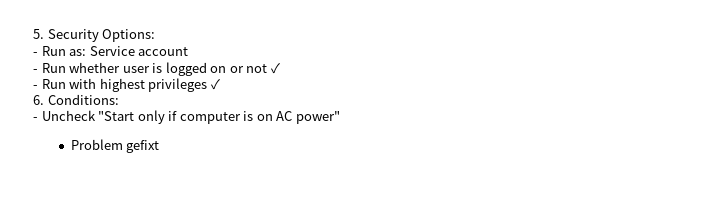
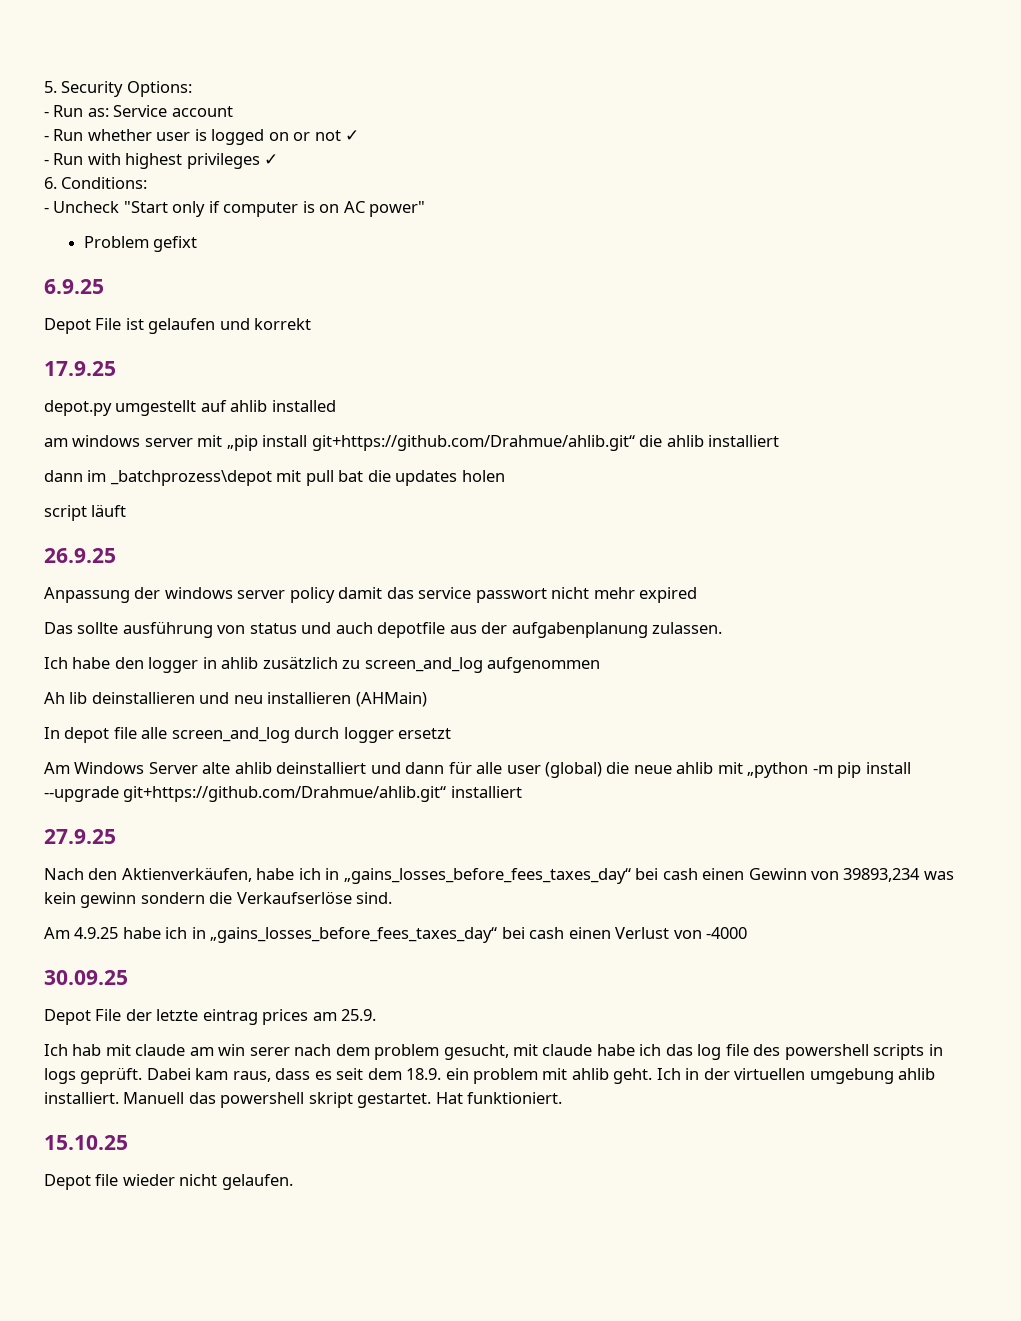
(160, 146) none -> [44,279,104,294] [44,318,312,334] [44,361,116,376] [44,400,336,416] [44,435,780,451] [44,470,505,486] [44,504,127,521] [44,548,116,563] [44,587,698,603] [44,621,723,638] [44,656,601,673] [44,692,427,707] [44,727,452,743] [44,761,911,778] [44,786,522,802] [44,829,116,844] [44,867,954,884] [44,891,393,908] [44,927,748,943] [44,970,128,985] [44,1009,377,1025] [44,1044,943,1060] [44,1067,936,1084] [44,1092,563,1108] [44,1135,128,1150] [44,1174,293,1190] // 6.9.25 // Depot File ist gelaufen und korrekt // 17.9.25 // depot.py umgestellt auf ahlib installed // am windows server mit „pip install git+https://github.com/Drahmue/ahlib.git“ die ahlib installiert // dann im _batchprozess\depot mit pull bat die updates holen // script läuft // 26.9.25 // Anpassung der windows server policy damit das service passwort nicht mehr expired // Das sollte ausführung von status und auch depotfile aus der aufgabenplanung zulassen. // Ich habe den logger in ahlib zusätzlich zu screen_and_log aufgenommen // Ah lib deinstallieren und neu installieren (AHMain) // In depot file alle screen_and_log durch logger ersetzt // Am Windows Server alte ahlib deinstalliert und dann für alle user (global) die neue ahlib mit „python -m pip install --upgrade git+https://github.com/Drahmue/ahlib.git“ installiert // 27.9.25 // Nach den Aktienverkäufen, habe ich in „gains_losses_before_fees_taxes_day“ bei cash einen Gewinn von 39893,234 was kein gewinn sondern die Verkaufserlöse sind. // Am 4.9.25 habe ich in „gains_losses_before_fees_taxes_day“ bei cash einen Verlust von -4000 // 30.09.25 // Depot File der letzte eintrag prices am 25.9. // Ich hab mit claude am win serer nach dem problem gesucht, mit claude habe ich das log file des powershell scripts in logs geprüft. Dabei kam raus, dass es seit dem 18.9. ein problem mit ahlib geht. Ich in der virtuellen umgebung ahlib installiert. Manuell das powershell skript gestartet. Hat funktioniert. // 15.10.25 // Depot file wieder nicht gelaufen.

